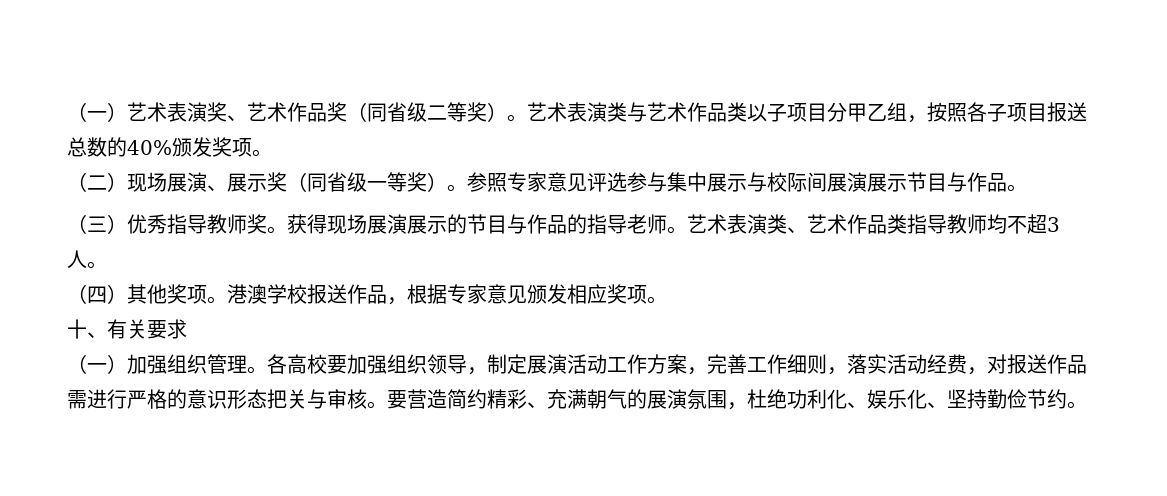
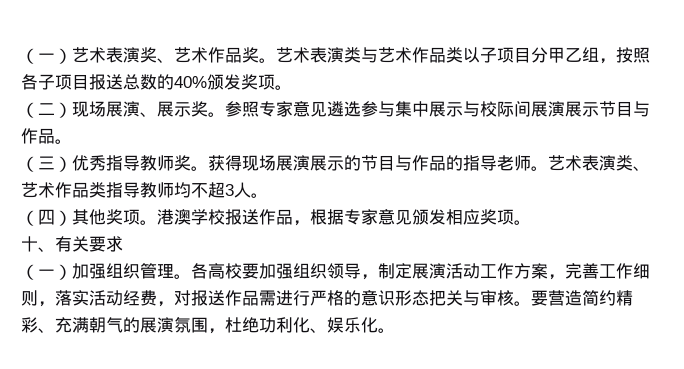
[347,102,507,122] （同省级二等奖） -> (259, 55) none
[287,172,447,192] （同省级一等奖） -> (208, 109) none
[587,173,607,192] 评 -> [327,101,344,117] 遴
[927,389,1067,409] 、坚持勤俭节约 -> (378, 325) none

